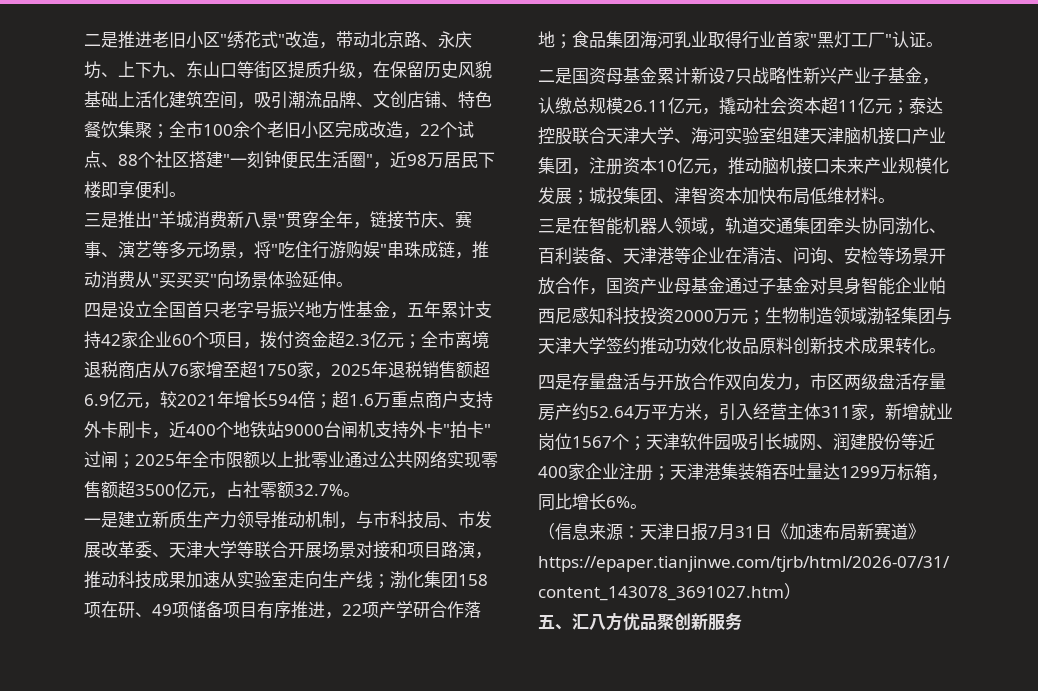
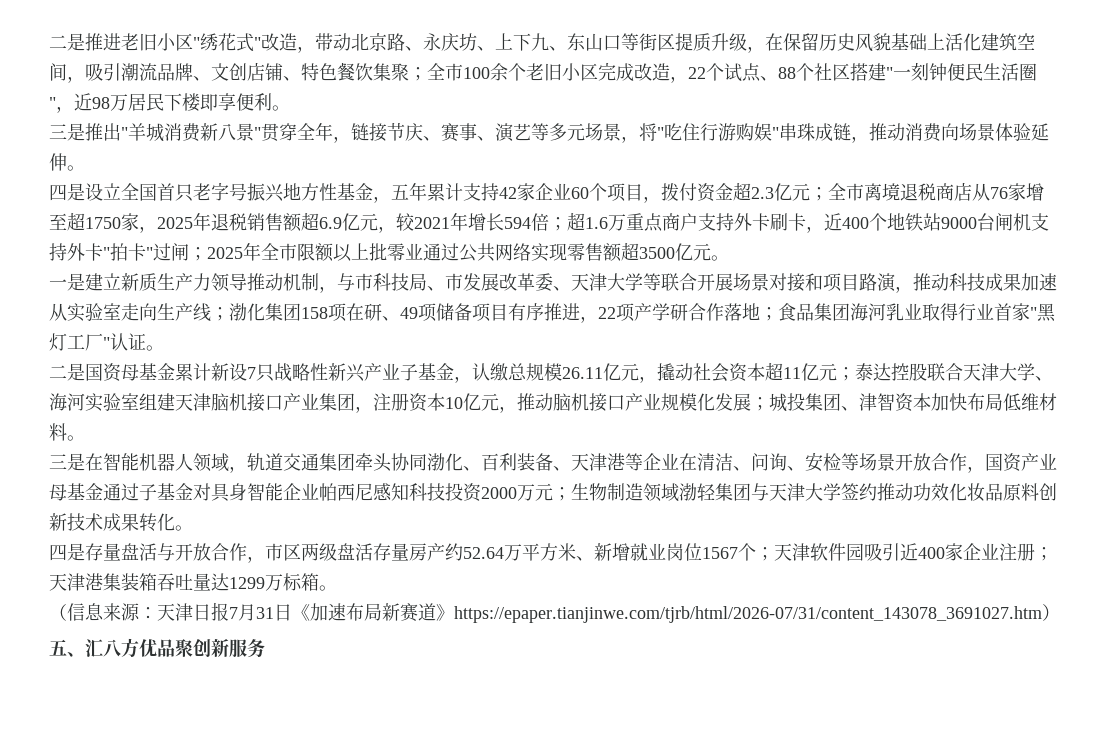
[135,272,217,288] 从"买买买" -> (942, 132) none
[209,481,343,499] ，占社零额32.7% -> (711, 252) none
[830,157,864,174] 未来 -> (625, 402) none
[725,373,793,390] 双向发力 -> (247, 552) none
[702,403,885,421] ，引入经营主体311家， -> [576,556,594,561] 、
[765,433,918,451] 长城网、润建股份等 -> (900, 552) none
[931,474,948,481] [538,493,630,511] ，同比增长6% -> (319, 582) none

